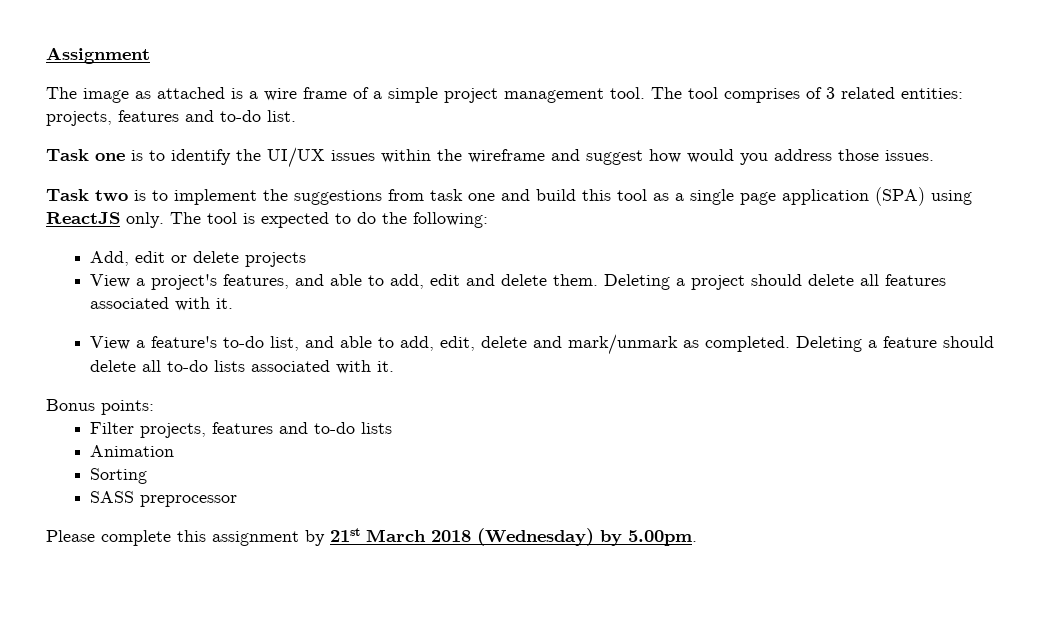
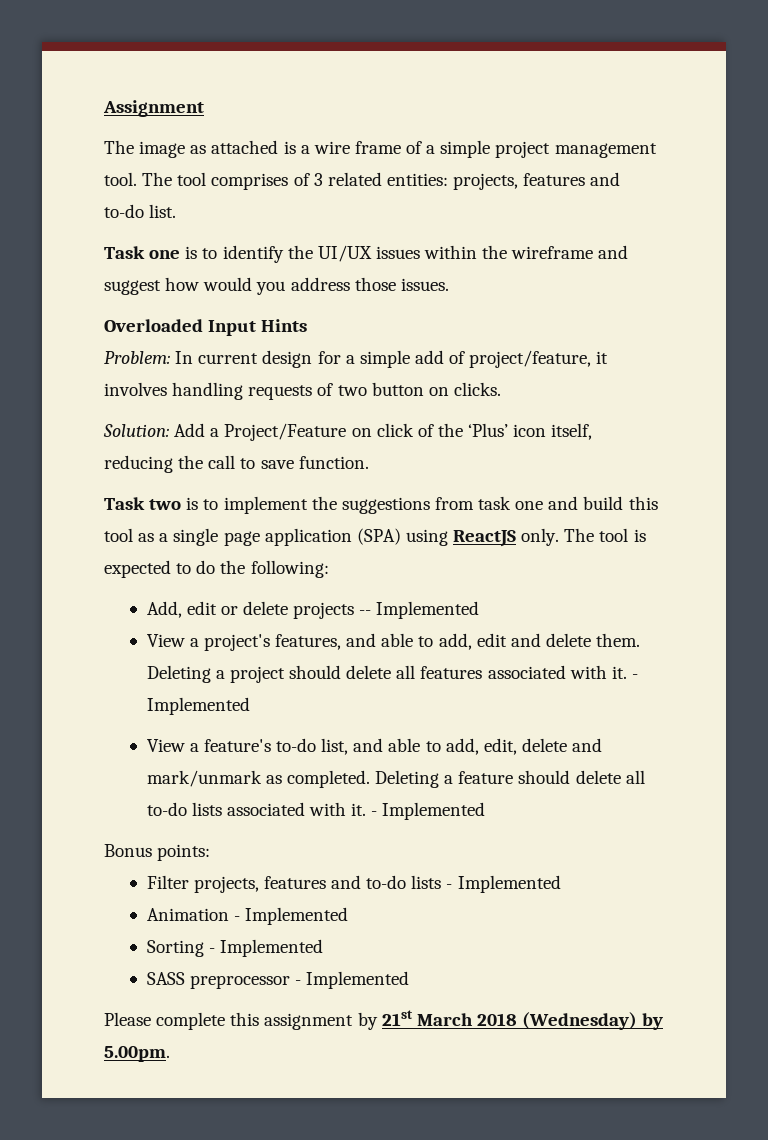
(934, 155) none -> [104,319,308,336] [104,350,609,368] [104,382,501,400] [103,423,593,441] [104,455,369,473] // Overloaded Input Hints // Problem: In current design for a simple add of project/feature, it involves handling requests of two button on clicks. // Solution: Add a Project/Feature on click of the ‘Plus’ icon itself, reducing the call to save function.
(307, 259) none -> [359,601,480,619] -- Implemented
(234, 303) none -> [631,674,638,679] [146,697,250,715] - Implemented
(395, 366) none -> [371,802,486,820] - Implemented
(393, 428) none -> [446,875,561,893] - Implemented
(175, 451) none -> [233,907,348,925] - Implemented
(148, 476) none -> [208,939,323,957] - Implemented
(238, 501) none -> [294,971,410,989] - Implemented

